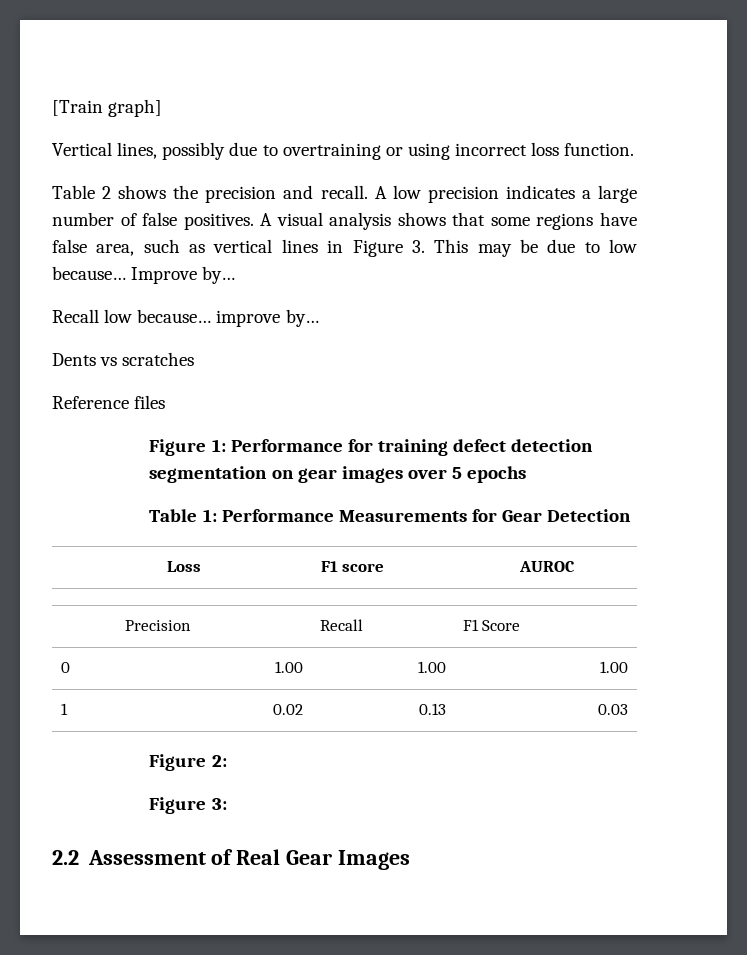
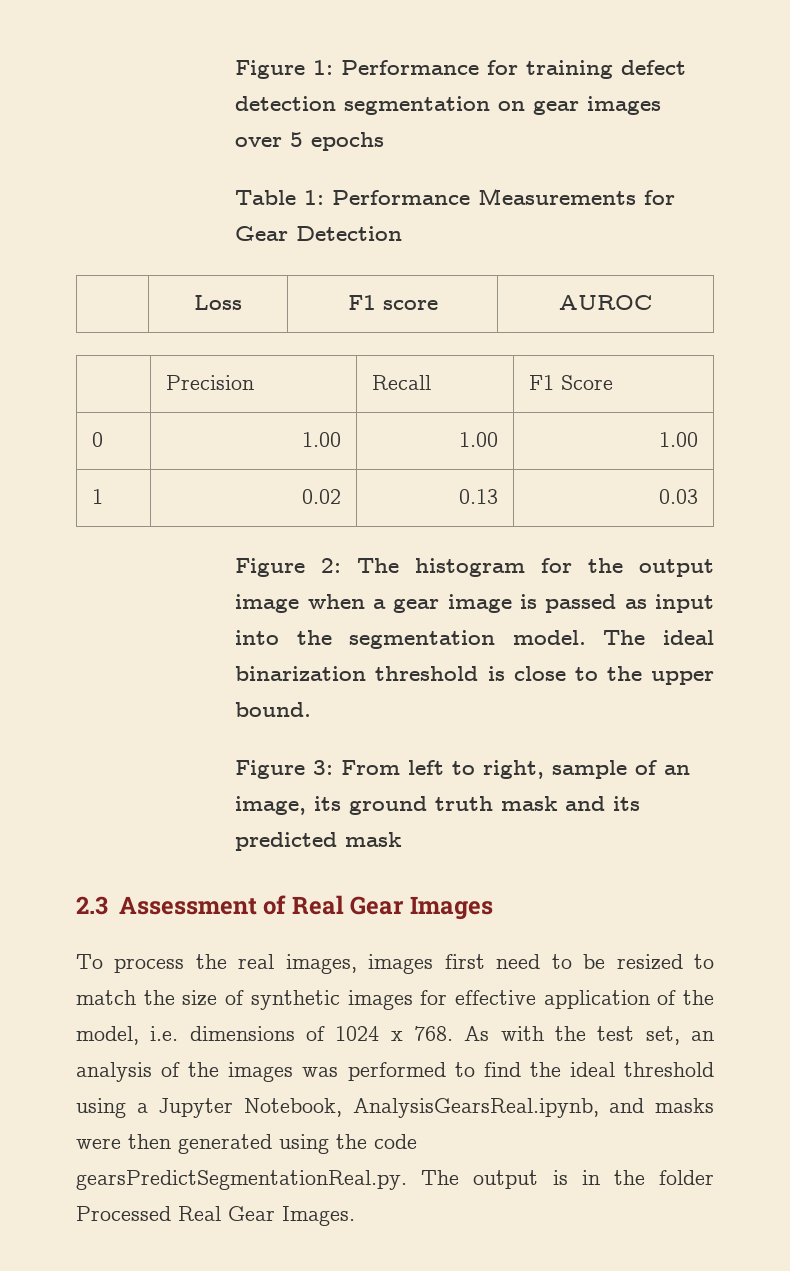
[52,99,163,117] [52,142,635,160] [52,185,637,203] [52,212,637,230] [52,239,637,257] [52,266,236,284] [52,309,319,327] [52,352,195,366] [52,395,166,409] [Train graph] // Vertical lines, possibly due to overtraining or using incorrect loss function. // Table 2 shows the precision and recall. A low precision indicates a large number of false positives. A visual analysis shows that some regions have false area, such as vertical lines in Figure 3. This may be due to low because… Improve by… // Recall low because… improve by… // Dents vs scratches // Reference files // -> (235, 69) none
[149,797,227,814] [52,850,79,865] // Figure 3: // 2.2 -> [357,558,714,577] [235,594,714,613] [235,630,714,649] [235,666,714,685] [235,702,312,717] [235,760,691,779] [235,796,641,815] [235,832,403,851] [76,896,108,915] The histogram for the output image when a gear image is passed as input into the segmentation model. The ideal binarization threshold is close to the upper bound. // Figure 3: From left to right, sample of an image, its ground truth mask and its predicted mask // 2.3
(411, 860) none -> [76,954,714,974] [76,990,714,1010] [76,1026,714,1045] [76,1062,715,1082] [76,1098,714,1118] [76,1134,417,1154] [76,1170,714,1190] [76,1206,355,1226] // To process the real images, images first need to be resized to match the size of synthetic images for effective application of the model, i.e. dimensions of 1024 x 768. As with the test set, an analysis of the images was performed to find the ideal threshold using a Jupyter Notebook, AnalysisGearsReal.ipynb, and masks were then generated using the code gearsPredictSegmentationReal.py. The output is in the folder Processed Real Gear Images.

